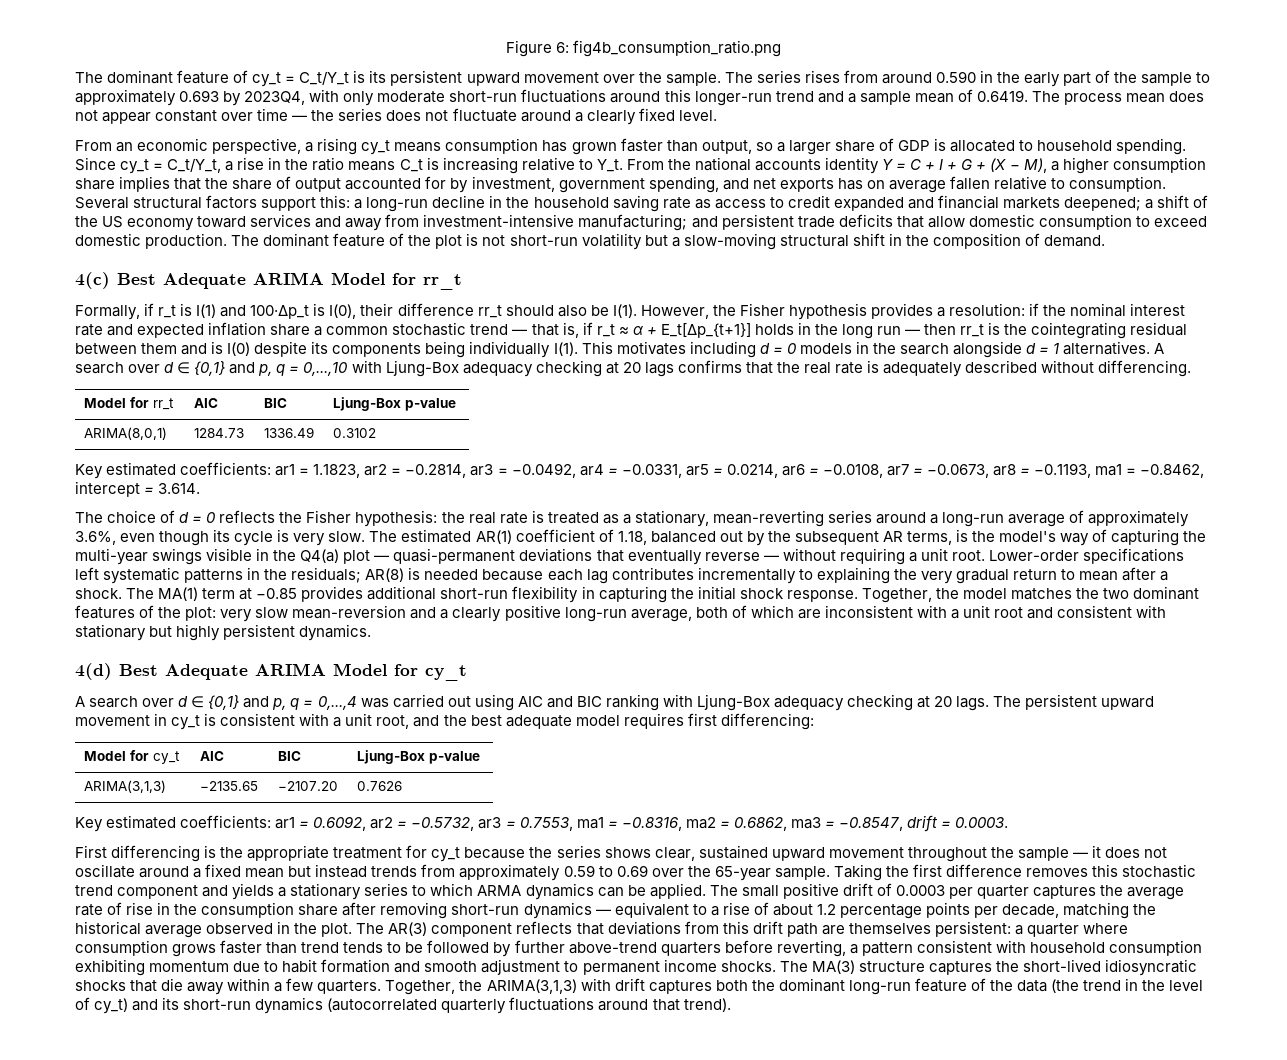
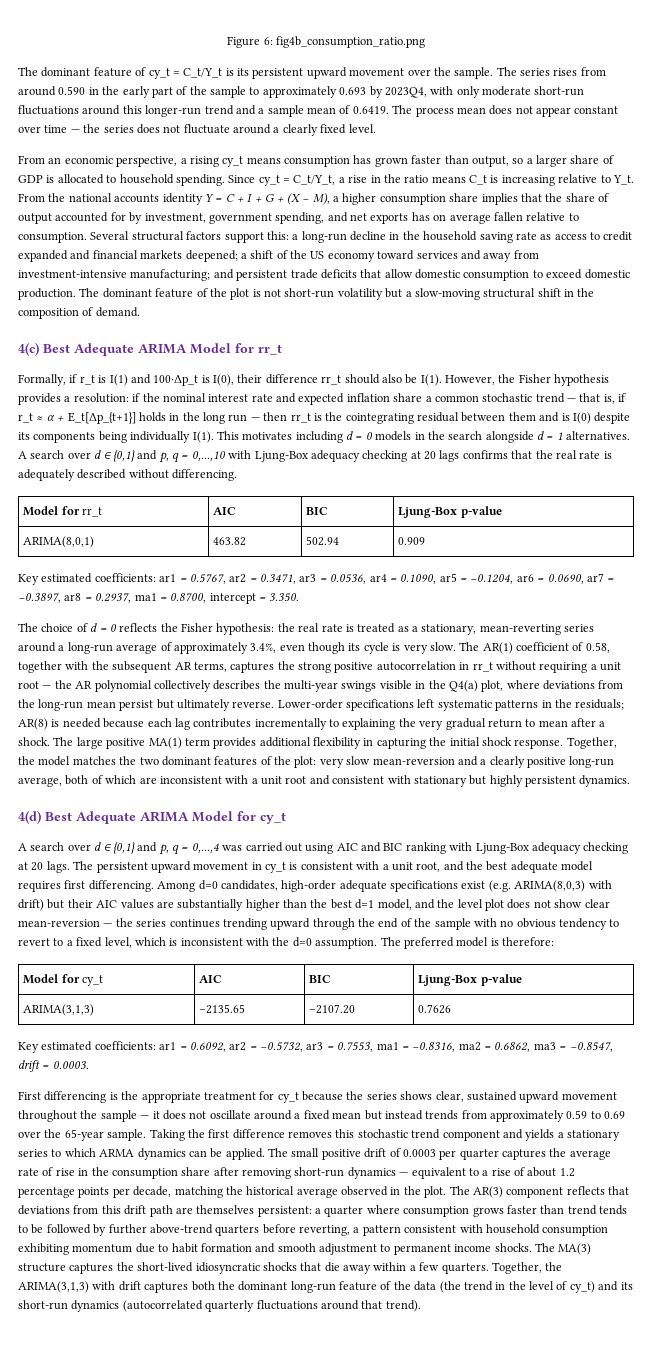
[194,428,245,438] [264,427,315,438] [333,428,377,438] [75,462,576,479] 1284.73 | 1336.49 | 0.3102 // Key estimated coefficients: ar1 = 1.1823, ar2 = −0.2814, ar3 = −0.0492, -> [213,537,247,546] [306,536,340,546] [398,537,426,545] [18,573,367,585] 463.82 | 502.94 | 0.909 // Key estimated coefficients: ar1 = 0.5767, ar2 = 0.3471, ar3 = 0.0536,
[621,464,682,478] −0.0331, -> [400,574,437,584] 0.1090,
[726,464,778,478] 0.0214, -> [470,574,514,584] −0.1204,
[822,464,883,478] −0.0108, -> [547,574,584,584] 0.0690,
[927,464,990,478] −0.0673, -> [18,593,61,603] −0.3897,
[1034,463,1205,478] −0.1193, ma1 = −0.8462, -> [95,593,207,603] 0.2937, ma1 = 0.8700,
[158,483,201,494] 3.614. -> [269,593,300,602] 3.350.
[75,531,116,545] 3.6%, -> [250,643,277,653] 3.4%,
[401,529,472,543] estimated -> (480, 646) none
[617,529,1180,546] 1.18, balanced out by the subsequent AR terms, is the model's way of capturing -> [585,642,610,653] [18,661,621,673] [18,680,261,692] 0.58, together with the subsequent AR terms, captures the strong positive autocorrelation in rr_t without requiring a unit root — the AR polynomial collectively describes
[343,548,985,565] plot — quasi-permanent deviations that eventually reverse — without requiring a unit root. -> [481,680,624,692] [18,699,275,711] plot, where deviations from the long-run mean persist but ultimately reverse.
[158,587,298,601] MA(1) term at −0.85 -> [76,737,210,749] large positive MA(1) term
[440,588,509,599] short-run -> (311, 742) none
[720,713,814,730] differencing: -> [88,880,612,892] [18,899,610,911] [18,918,620,930] [18,937,554,949] differencing. Among d=0 candidates, high-order adequate specifications exist (e.g. ARIMA(8,0,3) with drift) but their AIC values are substantially higher than the best d=1 model, and the level plot does not show clear mean-reversion — the series continues trending upward through the end of the sample with no obvious tendency to revert to a fixed level, which is inconsistent with the d=0 assumption. The preferred model is therefore:

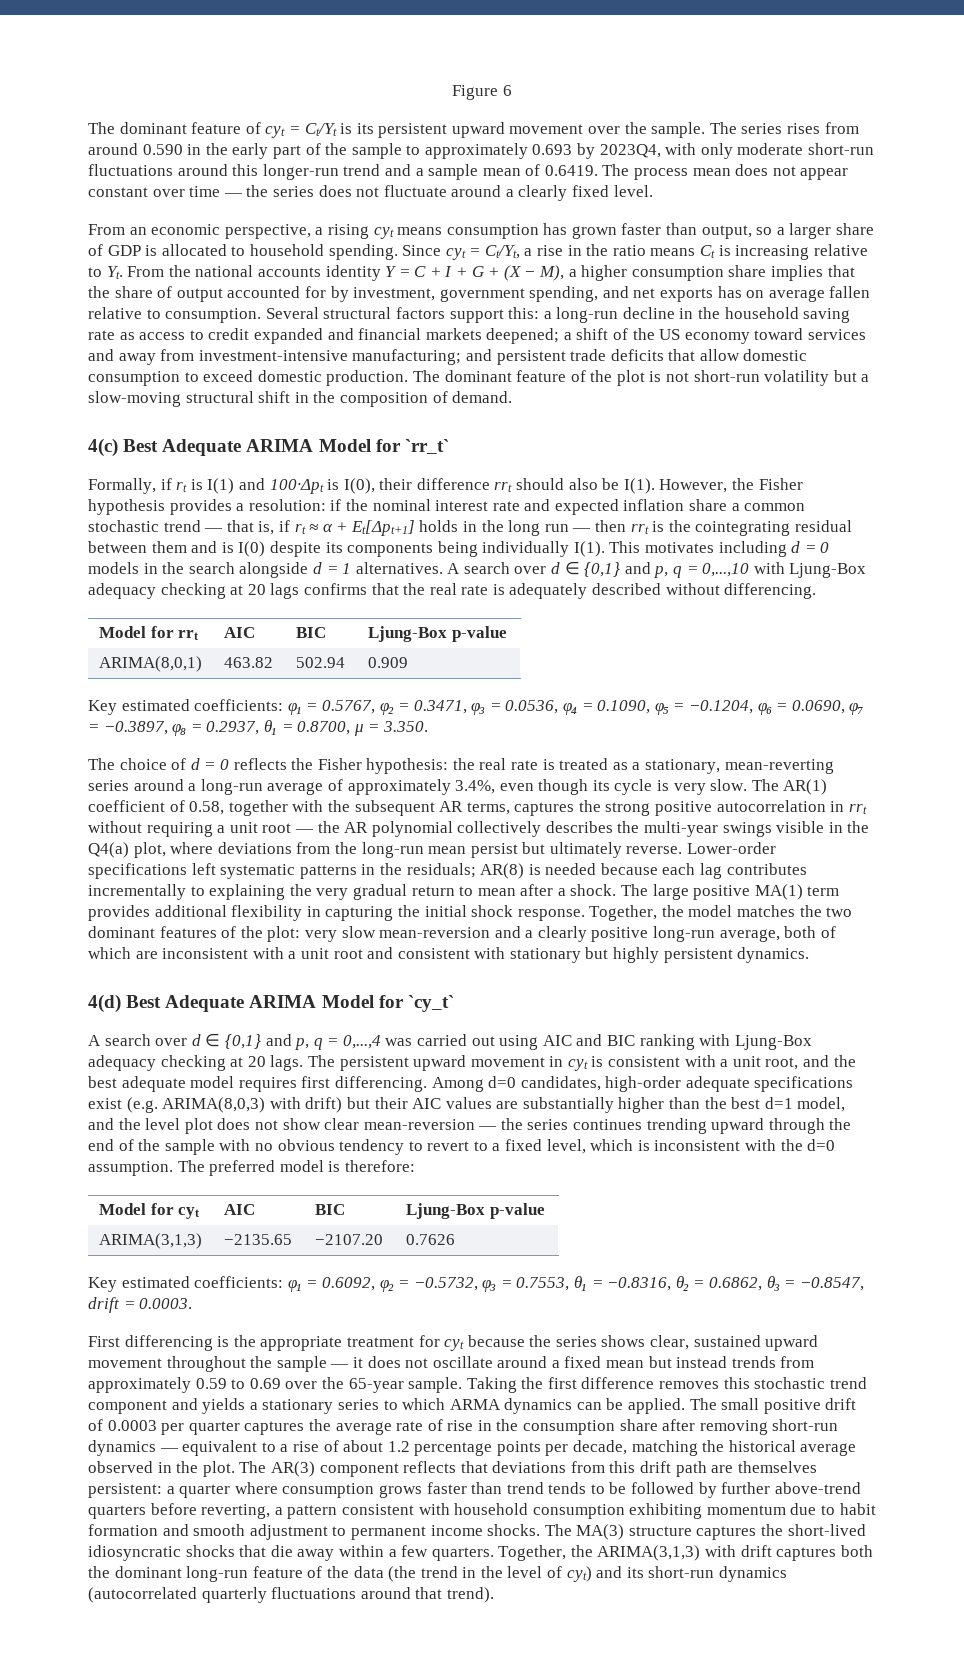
[263,36,425,48] [18,67,223,79] 6: fig4b_consumption_ratio.png // The dominant feature of cy_t = C_t/Y_t -> [502,85,512,96] [88,122,337,138] 6 // The dominant feature of cyt = Ct/Yt
[222,156,244,167] cy_t -> [373,227,394,239] cyt
[258,175,336,186] cy_t = C_t/Y_t, -> [445,245,520,260] cyt = Ct/Yt,
[469,175,487,185] C_t -> [700,245,716,258] Ct
[612,175,634,185] Y_t. -> [106,266,123,279] Yt.
[258,344,282,355] rr_t -> [404,439,449,454] `rr_t`
[79,375,95,385] r_t -> [176,482,188,492] rt
[153,375,199,386] 100·Δp_t -> [269,479,324,494] 100·Δpt
[321,375,342,385] rr_t -> [494,482,513,492] rrt
[18,413,33,423] r_t -> [294,524,306,534] rt
[67,412,136,424] E_t[Δp_{t+1}] -> [350,520,415,536] Et[Δpt+1]
[290,413,311,423] rr_t -> [630,524,649,534] rrt
[82,507,103,517] rr_t -> [178,630,199,640] rrt
[159,574,177,582] ar1 -> [287,703,302,715] φ₁
[229,574,247,583] ar2 -> [379,703,394,715] φ₂
[299,574,317,582] ar3 -> [471,703,486,715] φ₃
[369,574,387,582] ar4 -> [563,703,578,715] φ₄
[439,573,457,582] ar5 -> [654,703,669,715] φ₅
[516,574,534,582] ar6 -> [757,703,772,715] φ₆
[586,573,604,582] ar7 -> [849,703,864,715] φ₇
[64,593,82,601] ar8 -> [172,724,187,736] φ₈
[134,593,157,601] ma1 -> [263,720,277,735] θ₁
[209,593,256,604] intercept -> [353,724,364,736] μ
[472,662,493,672] rr_t -> [848,804,867,814] rrt
[260,812,286,824] cy_t -> [407,995,454,1012] `cy_t`
[265,862,286,873] cy_t -> [567,1059,588,1071] cyt
[82,975,104,986] cy_t -> [178,1207,200,1219] cyt
[159,1042,177,1050] ar1 -> [287,1280,302,1292] φ₁
[229,1042,247,1051] ar2 -> [379,1280,394,1292] φ₂
[306,1042,324,1050] ar3 -> [482,1280,497,1292] φ₃
[376,1042,399,1050] ma1 -> [574,1276,588,1291] θ₁
[458,1042,481,1051] ma2 -> [675,1276,689,1291] θ₂
[533,1042,556,1050] ma3 -> [766,1276,780,1291] θ₃
[277,1092,299,1103] cy_t -> [444,1339,465,1351] cyt
[569,1281,595,1293] cy_t) -> [566,1566,592,1582] cyt)

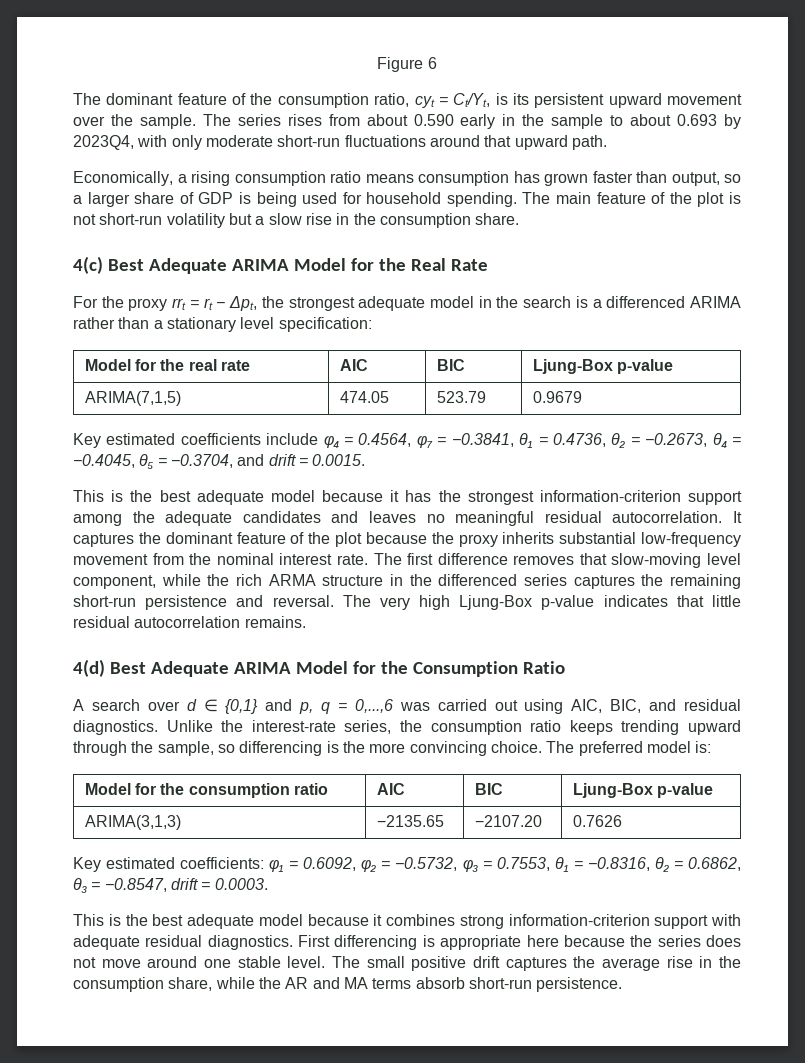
[265,123,337,138] cyt = Ct/Yt -> [250,93,491,108] the consumption ratio, cyt = Ct/Yt,
[88,143,321,159] around 0.590 in the early part of -> [366,114,516,129] about 0.590 early in
[424,143,528,159] approximately -> [630,114,672,126] about
[232,164,849,180] [88,185,653,201] [88,224,394,239] this longer-run trend and a sample mean of 0.6419. The process mean does not appear constant over time — the series does not fluctuate around a clearly fixed level. // From an economic perspective, a rising cyt -> [484,135,607,150] [73,171,361,186] that upward path. // Economically, a rising consumption ratio
[161,244,868,260] [88,265,855,281] [88,286,871,302] [88,307,851,323] [88,328,867,344] [88,349,808,365] [88,370,512,386] allocated to household spending. Since cyt = Ct/Yt, a rise in the ratio means Ct is increasing relative to Yt. From the national accounts identity Y = C + I + G + (X − M), a higher consumption share implies that the share of output accounted for by investment, government spending, and net exports has on average fallen relative to consumption. Several structural factors support this: a long-run decline in the household saving rate as access to credit expanded and financial markets deepened; a shift of the US economy toward services and away from investment-intensive manufacturing; and persistent trade deficits that allow domestic consumption to exceed domestic production. The dominant -> [256,192,592,207] being used for household spending. The main
[88,391,513,407] slow-moving structural shift in the composition of demand. -> [268,213,520,228] slow rise in the consumption share.
[404,439,449,454] [88,478,803,494] [88,499,806,515] [88,520,852,536] [88,541,830,557] [88,561,867,578] [88,583,817,599] [98,626,199,640] [223,627,255,638] [295,627,326,638] [367,626,507,642] [98,656,202,672] [223,657,273,668] [295,657,345,668] [367,657,408,668] [88,699,864,715] [88,720,428,736] [88,758,834,774] [88,779,828,795] [88,800,867,816] [88,821,870,837] [88,842,777,858] [88,863,807,879] [88,884,840,900] [88,905,853,921] [88,926,836,942] [88,947,810,963] `rr_t` // Formally, if rt is I(1) and 100·Δpt is I(0), their difference rrt should also be I(1). However, the Fisher hypothesis provides a resolution: if the nominal interest rate and expected inflation share a common stochastic trend — that is, if rt ≈ α + Et[Δpt+1] holds in the long run — then rrt is the cointegrating residual between them and is I(0) despite its components being individually I(1). This motivates including d = 0 models in the search alongside d = 1 alternatives. A search over d ∈ {0,1} and p, q = 0,...,10 with Ljung-Box adequacy checking at 20 lags confirms that the real rate is adequately described without differencing. // Model for rrt | AIC | BIC | Ljung-Box p-value // ARIMA(8,0,1) | 463.82 | 502.94 | 0.909 // Key estimated coefficients: φ₁ = 0.5767, φ₂ = 0.3471, φ₃ = 0.0536, φ₄ = 0.1090, φ₅ = −0.1204, φ₆ = 0.0690, φ₇ = −0.3897, φ₈ = 0.2937, θ₁ = 0.8700, μ = 3.350. // The choice of d = 0 reflects the Fisher hypothesis: the real rate is treated as a stationary, mean-reverting series around a long-run average of approximately 3.4%, even though its cycle is very slow. The AR(1) coefficient of 0.58, together with the subsequent AR terms, captures the strong positive autocorrelation in rrt without requiring a unit root — the AR polynomial collectively describes the multi-year swings visible in the Q4(a) plot, where deviations from the long-run mean persist but ultimately reverse. Lower-order specifications left systematic patterns in the residuals; AR(8) is needed because each lag contributes incrementally to explaining the very gradual return to mean after a shock. The large positive MA(1) term provides additional flexibility in capturing the initial shock response. Together, the model matches the two dominant features of the plot: very slow mean-reversion and a clearly positive long-run average, both of which are inconsistent with a unit root and consistent with stationary but highly persistent dynamics. -> [378,258,488,271] [73,296,741,311] [73,317,372,332] [84,359,251,371] [339,359,368,371] [436,359,465,371] [532,359,674,374] [84,391,181,406] [339,391,389,403] [436,391,486,403] [532,391,582,403] [73,433,741,448] [73,454,366,469] [73,490,743,505] [73,511,743,526] [73,532,741,547] [73,553,741,568] [73,574,741,589] [73,595,741,610] [73,616,306,628] the Real Rate // For the proxy rrt = rt − Δpt, the strongest adequate model in the search is a differenced ARIMA rather than a stationary level specification: // Model for the real rate | AIC | BIC | Ljung-Box p-value // ARIMA(7,1,5) | 474.05 | 523.79 | 0.9679 // Key estimated coefficients include φ₄ = 0.4564, φ₇ = −0.3841, θ₁ = 0.4736, θ₂ = −0.2673, θ₄ = −0.4045, θ₅ = −0.3704, and drift = 0.0015. // This is the best adequate model because it has the strongest information-criterion support among the adequate candidates and leaves no meaningful residual autocorrelation. It captures the dominant feature of the plot because the proxy inherits substantial low-frequency movement from the nominal interest rate. The first difference removes that slow-moving level component, while the rich ARMA structure in the differenced series captures the remaining short-run persistence and reversal. The very high Ljung-Box p-value indicates that little residual autocorrelation remains.
[407,995,454,1012] `cy_t` -> [380,661,565,677] the Consumption Ratio
[342,1035,381,1049] 0,...,4 -> [354,699,393,713] 0,...,6
[542,1034,812,1050] [88,1055,856,1071] [88,1076,854,1092] [88,1097,846,1113] [88,1118,852,1134] [88,1139,836,1155] [88,1161,173,1176] AIC and BIC ranking with Ljung-Box adequacy checking at 20 lags. The persistent upward movement in cyt is consistent with a unit root, and the best adequate model requires first differencing. Among d=0 candidates, high-order adequate specifications exist (e.g. ARIMA(8,0,3) with drift) but their AIC values are substantially higher than the best d=1 model, and the level plot does not show clear mean-reversion — the series continues trending upward through the end of the sample with no obvious tendency to revert to a fixed level, which is inconsistent with the d=0 assumption. -> [571,699,742,713] [73,720,742,735] [73,741,542,756] AIC, BIC, and residual diagnostics. Unlike the interest-rate series, the consumption ratio keeps trending upward through the sample, so differencing is the more convincing choice.
[328,1160,415,1172] [98,1203,200,1219] is therefore: // Model for cyt -> [695,741,712,753] [84,783,329,798] is: // Model for the consumption ratio
[88,1335,819,1351] [88,1356,815,1372] [88,1377,867,1393] [88,1398,857,1414] [88,1419,240,1435] First differencing is the appropriate treatment for cyt because the series shows clear, sustained upward movement throughout the sample — it does not oscillate around a fixed mean but instead trends from approximately 0.59 to 0.69 over the 65-year sample. Taking the first difference removes this stochastic trend component and yields a stationary series to which ARMA dynamics can be applied. The small positive drift of 0.0003 per quarter -> [73,914,741,929] [73,935,742,950] [73,956,501,971] This is the best adequate model because it combines strong information-criterion support with adequate residual diagnostics. First differencing is appropriate here because the series does not move around one stable level. The small positive drift
[396,1419,839,1435] [88,1440,857,1456] [88,1461,817,1477] [88,1482,861,1498] [88,1503,876,1519] [88,1524,866,1540] [88,1545,873,1561] [88,1566,788,1582] [88,1587,494,1603] rate of rise in the consumption share after removing short-run dynamics — equivalent to a rise of about 1.2 percentage points per decade, matching the historical average observed in the plot. The AR(3) component reflects that deviations from this drift path are themselves persistent: a quarter where consumption grows faster than trend tends to be followed by further above-trend quarters before reverting, a pattern consistent with household consumption exhibiting momentum due to habit formation and smooth adjustment to permanent income shocks. The MA(3) structure captures the short-lived idiosyncratic shocks that die away within a few quarters. Together, the ARIMA(3,1,3) with drift captures both the dominant long-run feature of the data (the trend in the level of cyt) and its short-run dynamics (autocorrelated quarterly fluctuations around that trend). -> [666,956,741,968] [73,977,623,992] rise in the consumption share, while the AR and MA terms absorb short-run persistence.

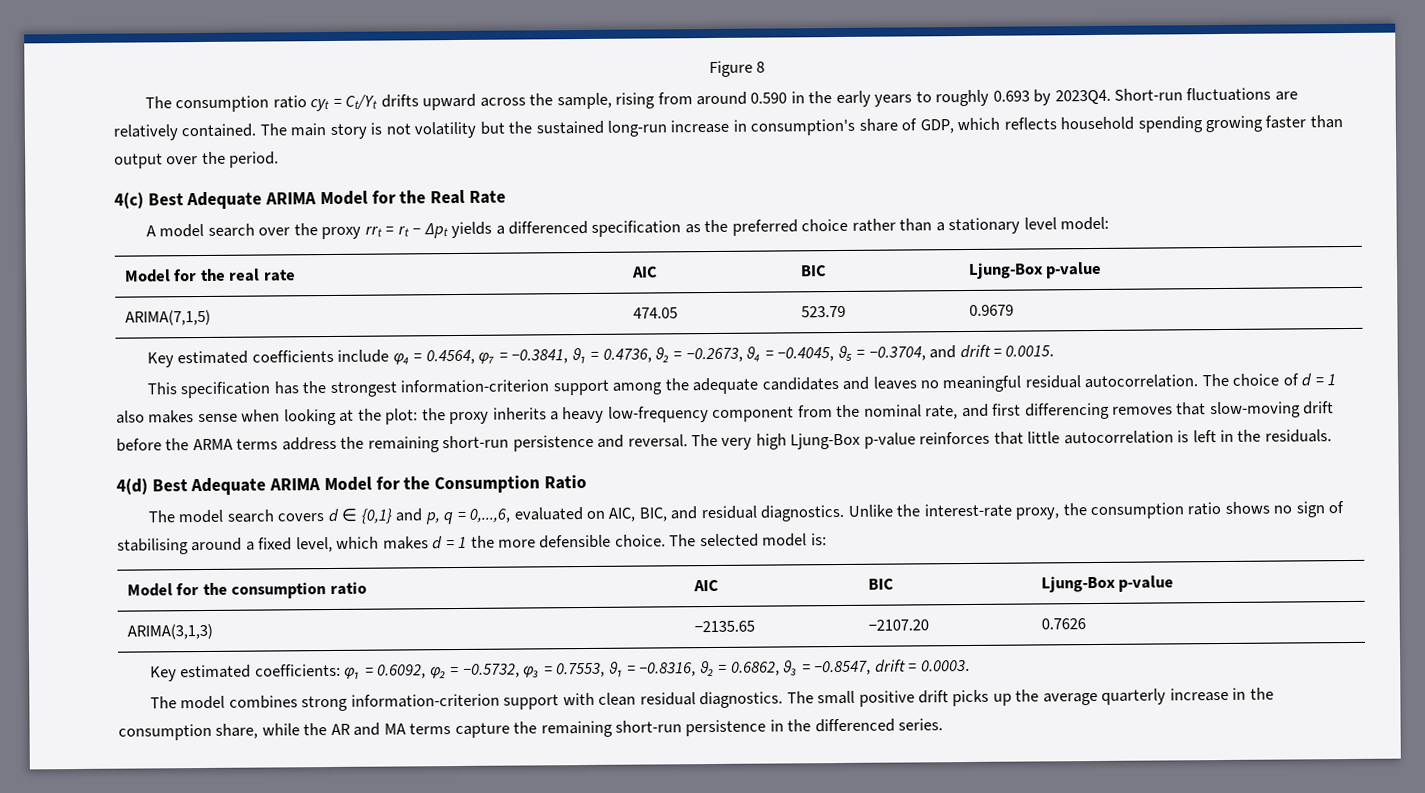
[427,57,437,69] [73,93,742,108] [73,114,741,129] [73,135,607,150] [73,171,741,186] [73,192,742,207] [73,213,520,228] 6 // The dominant feature of the consumption ratio, cyt = Ct/Yt, is its persistent upward movement over the sample. The series rises from about 0.590 early in the sample to about 0.693 by 2023Q4, with only moderate short-run fluctuations around that upward path. // Economically, a rising consumption ratio means consumption has grown faster than output, so a larger share of GDP is being used for household spending. The main feature of the plot is not short-run volatility but a slow rise in the consumption share. -> [756,61,766,73] [145,87,1298,113] [113,115,1343,141] [114,151,280,169] 8 // The consumption ratio cyt = Ct/Yt drifts upward across the sample, rising from around 0.590 in the early years to roughly 0.693 by 2023Q4. Short-run fluctuations are relatively contained. The main story is not volatility but the sustained long-run increase in consumption's share of GDP, which reflects household spending growing faster than output over the period.
[73,296,98,308] For -> [146,223,291,238] A model search over
[229,296,741,311] Δpt, the strongest adequate model in the search is a differenced ARIMA -> [423,218,849,239] Δpt yields a differenced specification as the preferred choice
[278,317,372,332] specification: -> [1059,216,1109,231] model:
[111,490,400,505] is the best adequate model because it -> [180,381,271,399] specification
[733,511,743,523] [73,532,741,547] [73,553,741,568] [73,574,635,589] It captures the dominant feature of the plot because the proxy inherits substantial low-frequency movement from the nominal interest rate. The first difference removes that slow-moving level component, while the rich ARMA structure in the differenced series captures -> [1201,373,1337,387] [116,401,1335,426] [116,436,337,452] The choice of d = 1 also makes sense when looking at the plot: the proxy inherits a heavy low-frequency component from the nominal rate, and first differencing removes that slow-moving drift before the ARMA terms address
[603,595,668,607] indicates -> [919,431,991,445] reinforces
[73,616,306,628] residual autocorrelation remains. -> [1063,429,1332,445] autocorrelation is left in the residuals.
[73,699,180,711] A search over -> [148,509,325,524] The model search covers
[354,699,564,714] 0,...,6 was carried out using -> [469,507,605,523] 0,...,6, evaluated on
[344,720,742,735] [73,741,339,756] series, the consumption ratio keeps trending upward through the sample, so differencing is -> [1015,501,1345,520] [117,536,468,555] proxy, the consumption ratio shows no sign of stabilising around a fixed level, which makes d = 1
[409,741,487,756] convincing -> [539,534,612,549] defensible
[578,741,643,756] preferred -> [699,533,759,548] selected
[73,914,383,929] This is the best adequate model because it -> [150,695,226,710] The model
[73,935,742,950] [73,956,693,971] adequate residual diagnostics. First differencing is appropriate here because the series does not move around one stable level. The small positive drift captures the average rise -> [598,687,1229,709] clean residual diagnostics. The small positive drift picks up the average quarterly increase
[415,977,623,992] absorb short-run persistence. -> [454,718,944,739] capture the remaining short-run persistence in the differenced series.

